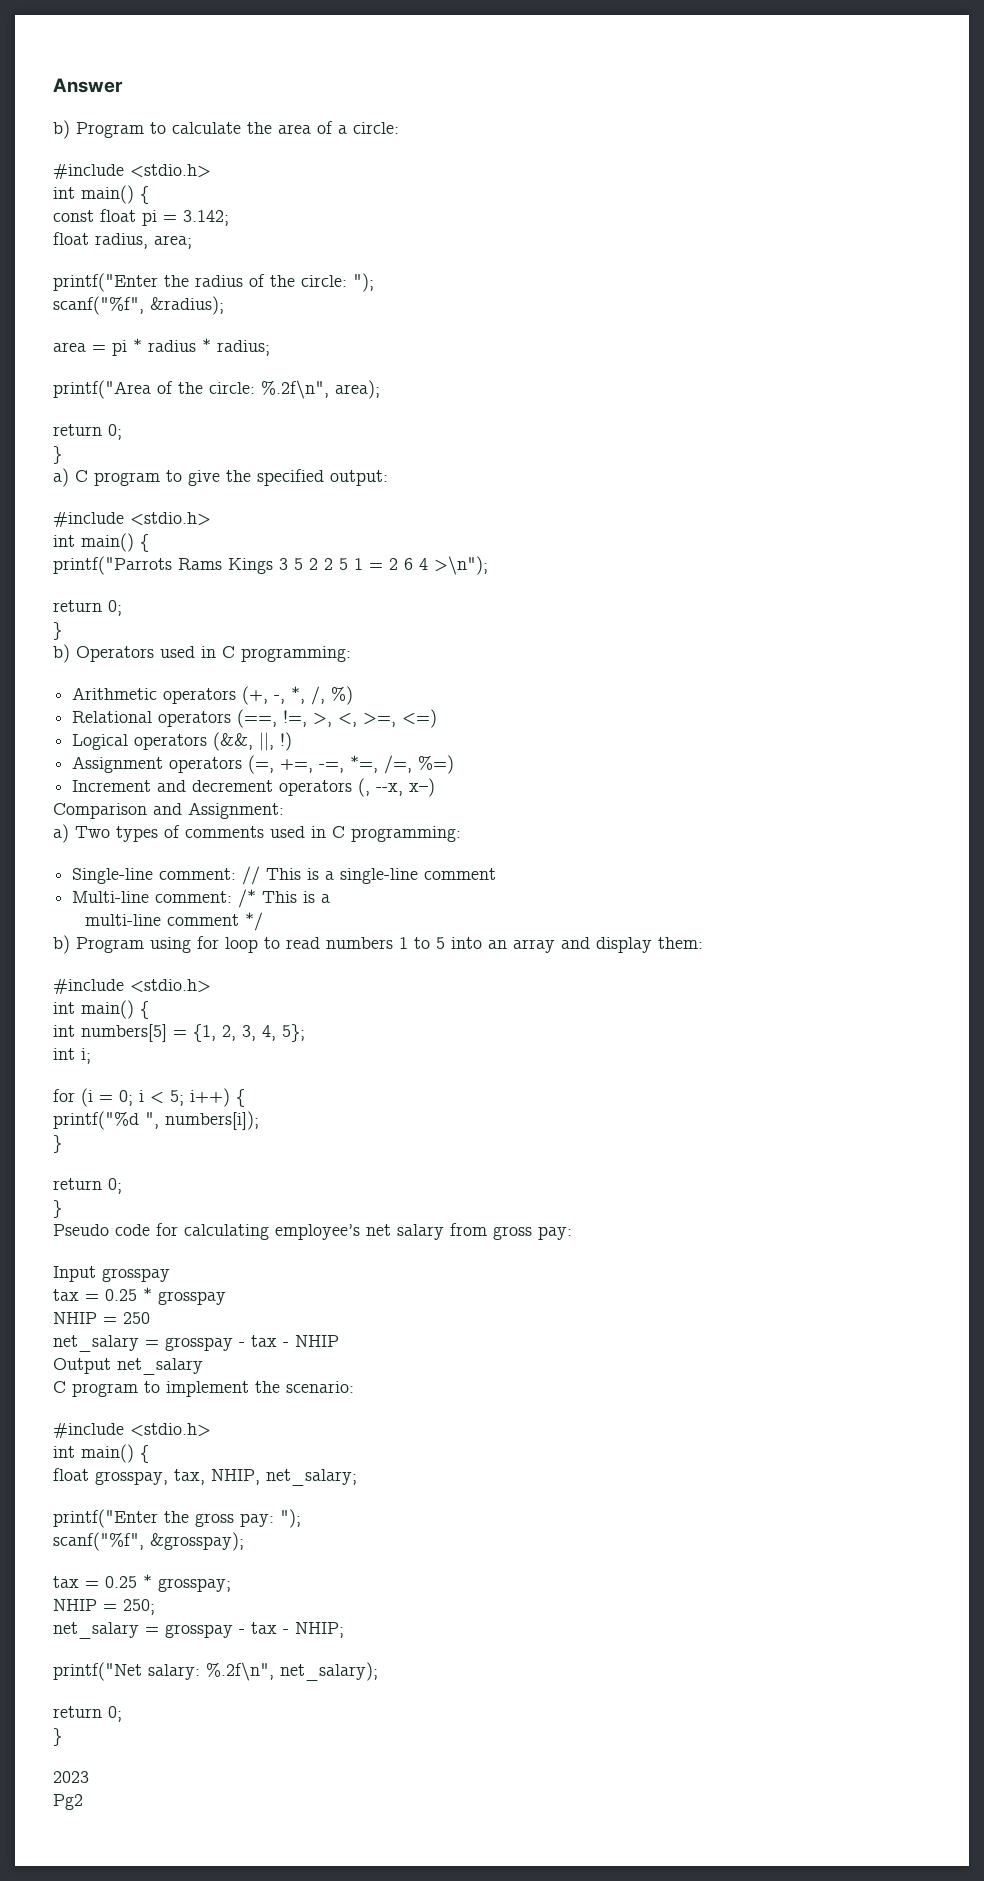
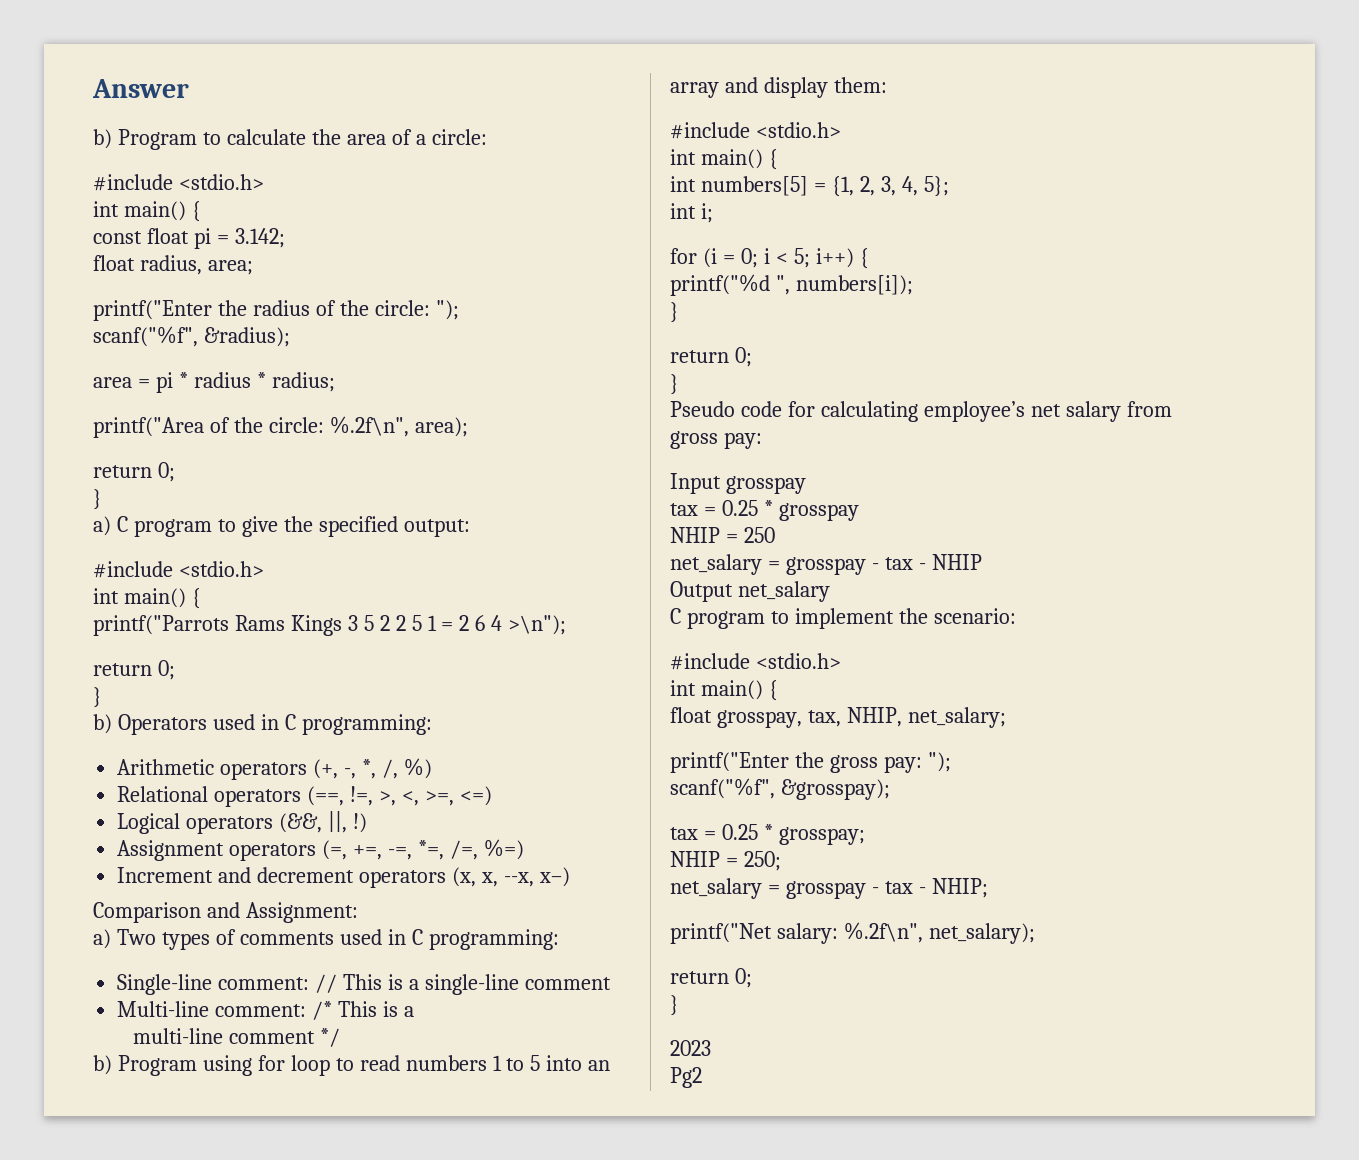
[358,778,371,797] (, -> [451,867,498,887] (x, x,

